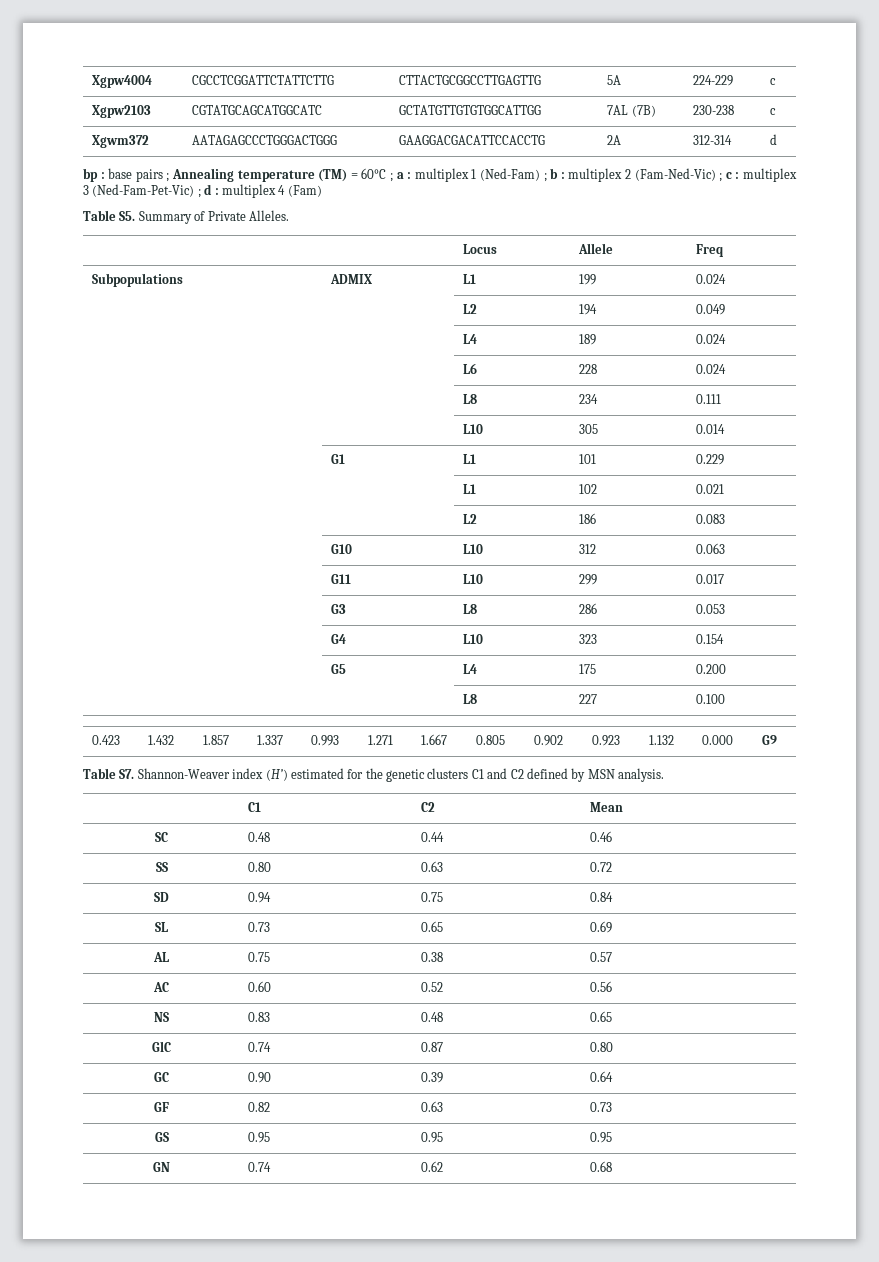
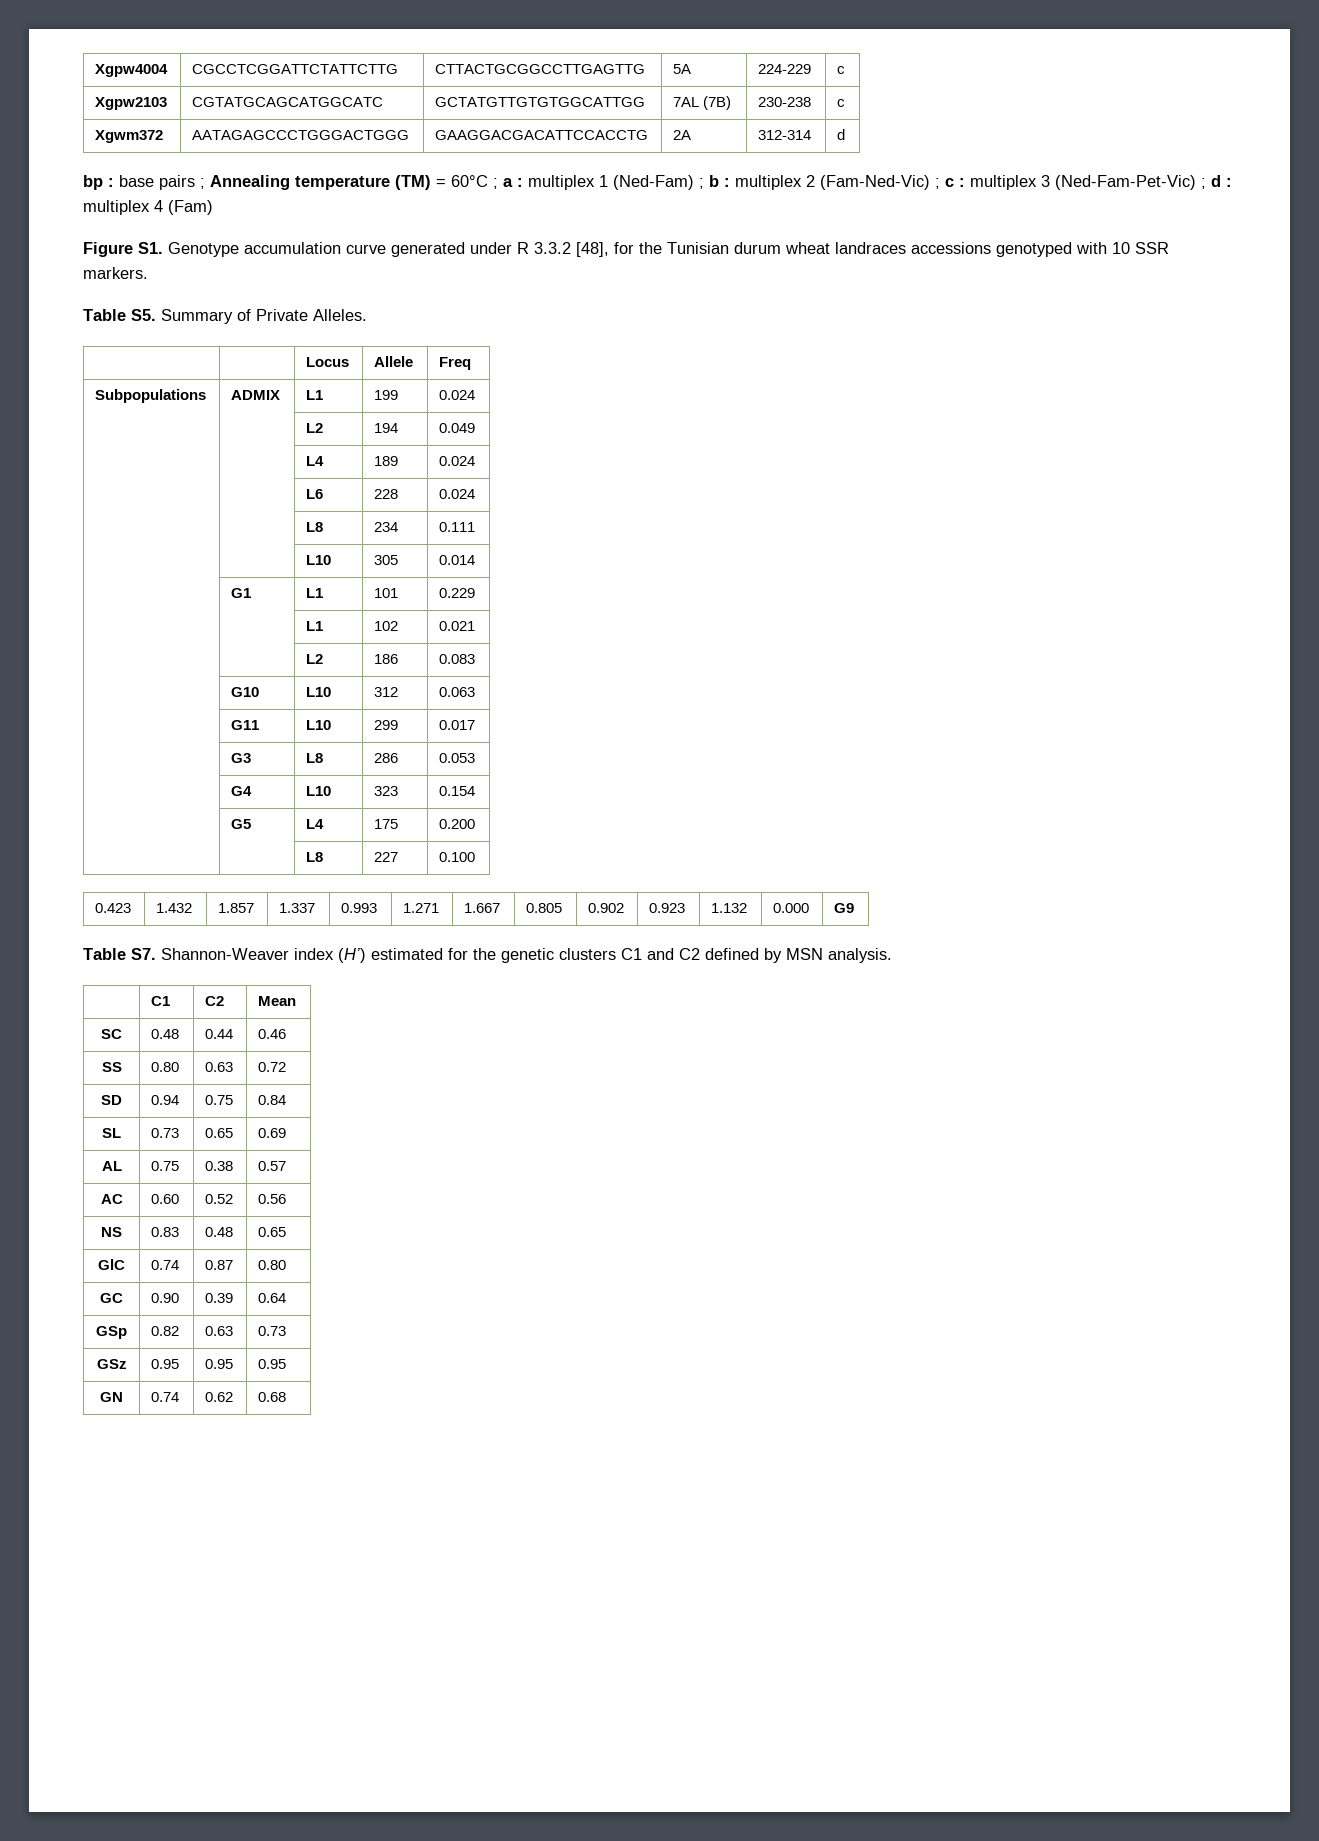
(322, 191) none -> [83,242,1169,257] [83,267,148,279] // Figure S1. Genotype accumulation curve generated under R 3.3.2 [48], for the Tunisian durum wheat landraces accessions genotyped with 10 SSR markers.
[154,1102,169,1112] GF -> [96,1326,127,1339] GSp
[154,1132,169,1142] GS -> [96,1359,127,1369] GSz

